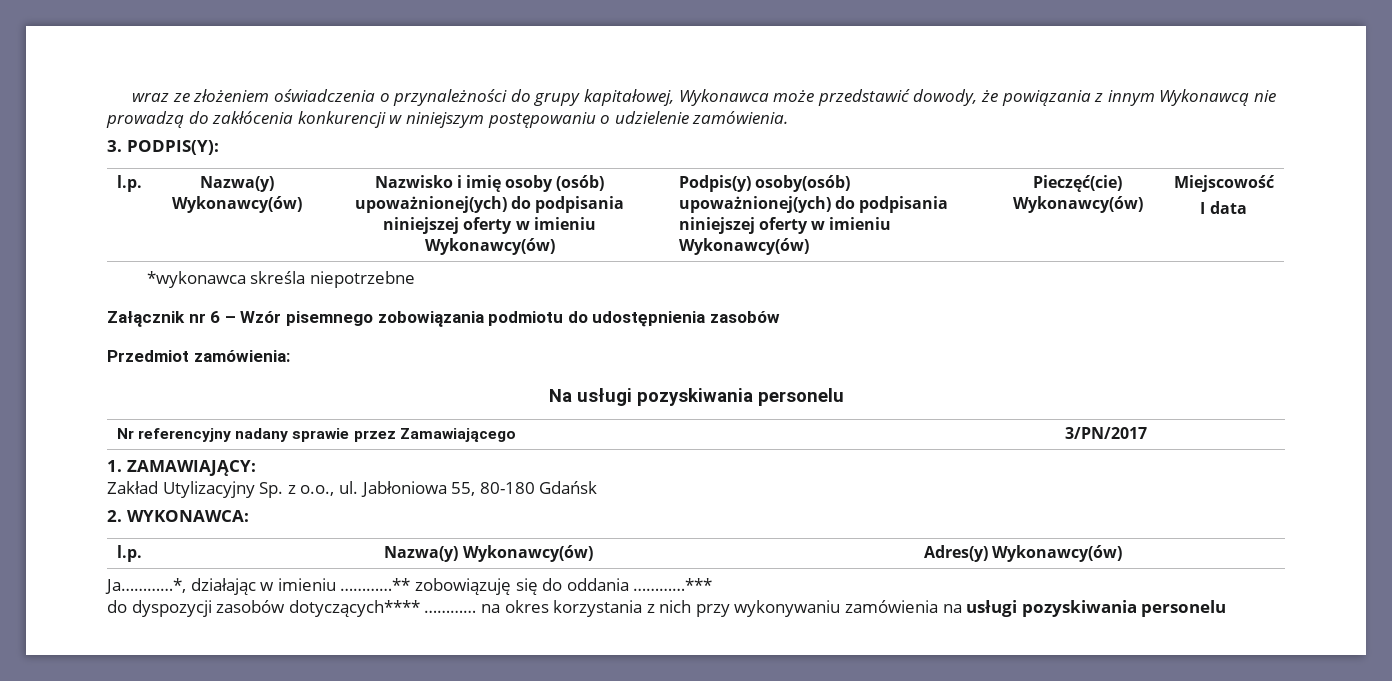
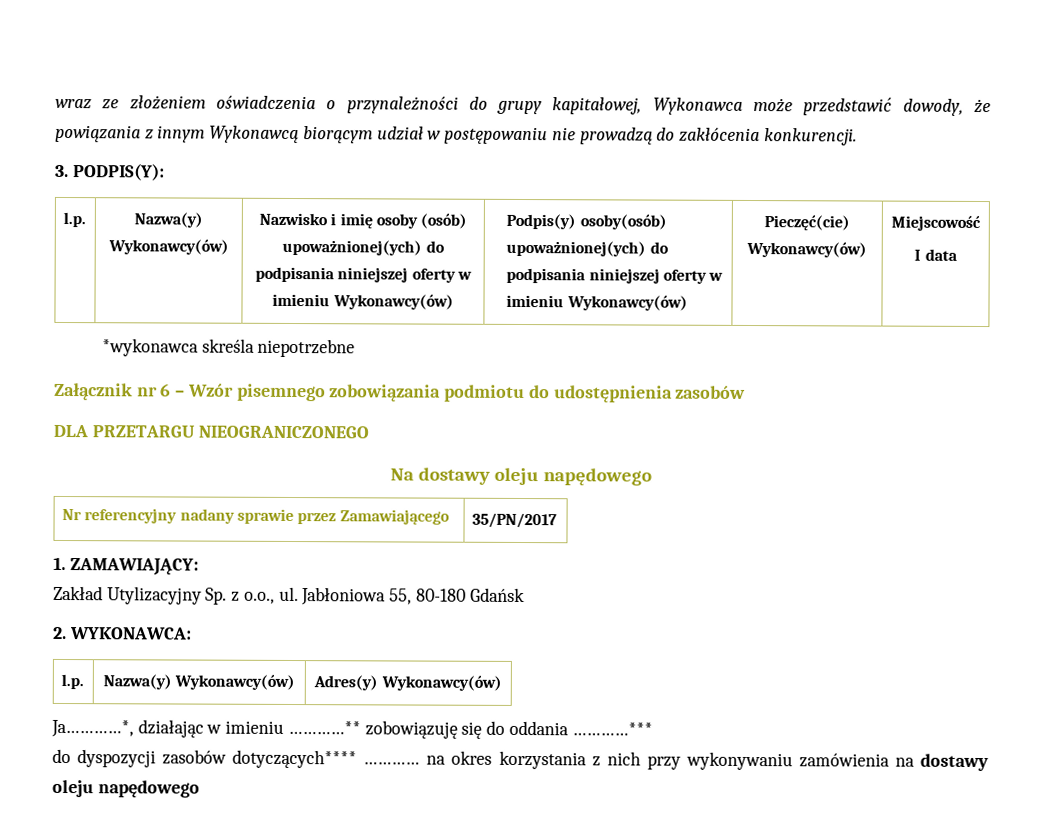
[1253,90,1276,102] [106,111,789,128] nie prowadzą do zakłócenia konkurencji w niniejszym postępowaniu o udzielenie zamówienia. -> [302,126,857,146] biorącym udział w postępowaniu nie prowadzą do zakłócenia konkurencji.
[107,350,290,362] [548,388,844,406] Przedmiot zamówienia: // Na usługi pozyskiwania personelu -> [53,424,370,439] [390,467,652,486] DLA PRZETARGU NIEOGRANICZONEGO // Na dostawy oleju napędowego
[1064,427,1147,439] 3/PN/2017 -> [471,512,557,529] 35/PN/2017
[966,600,1227,617] usługi pozyskiwania personelu -> [919,753,989,772] [52,779,200,798] dostawy oleju napędowego

